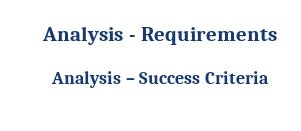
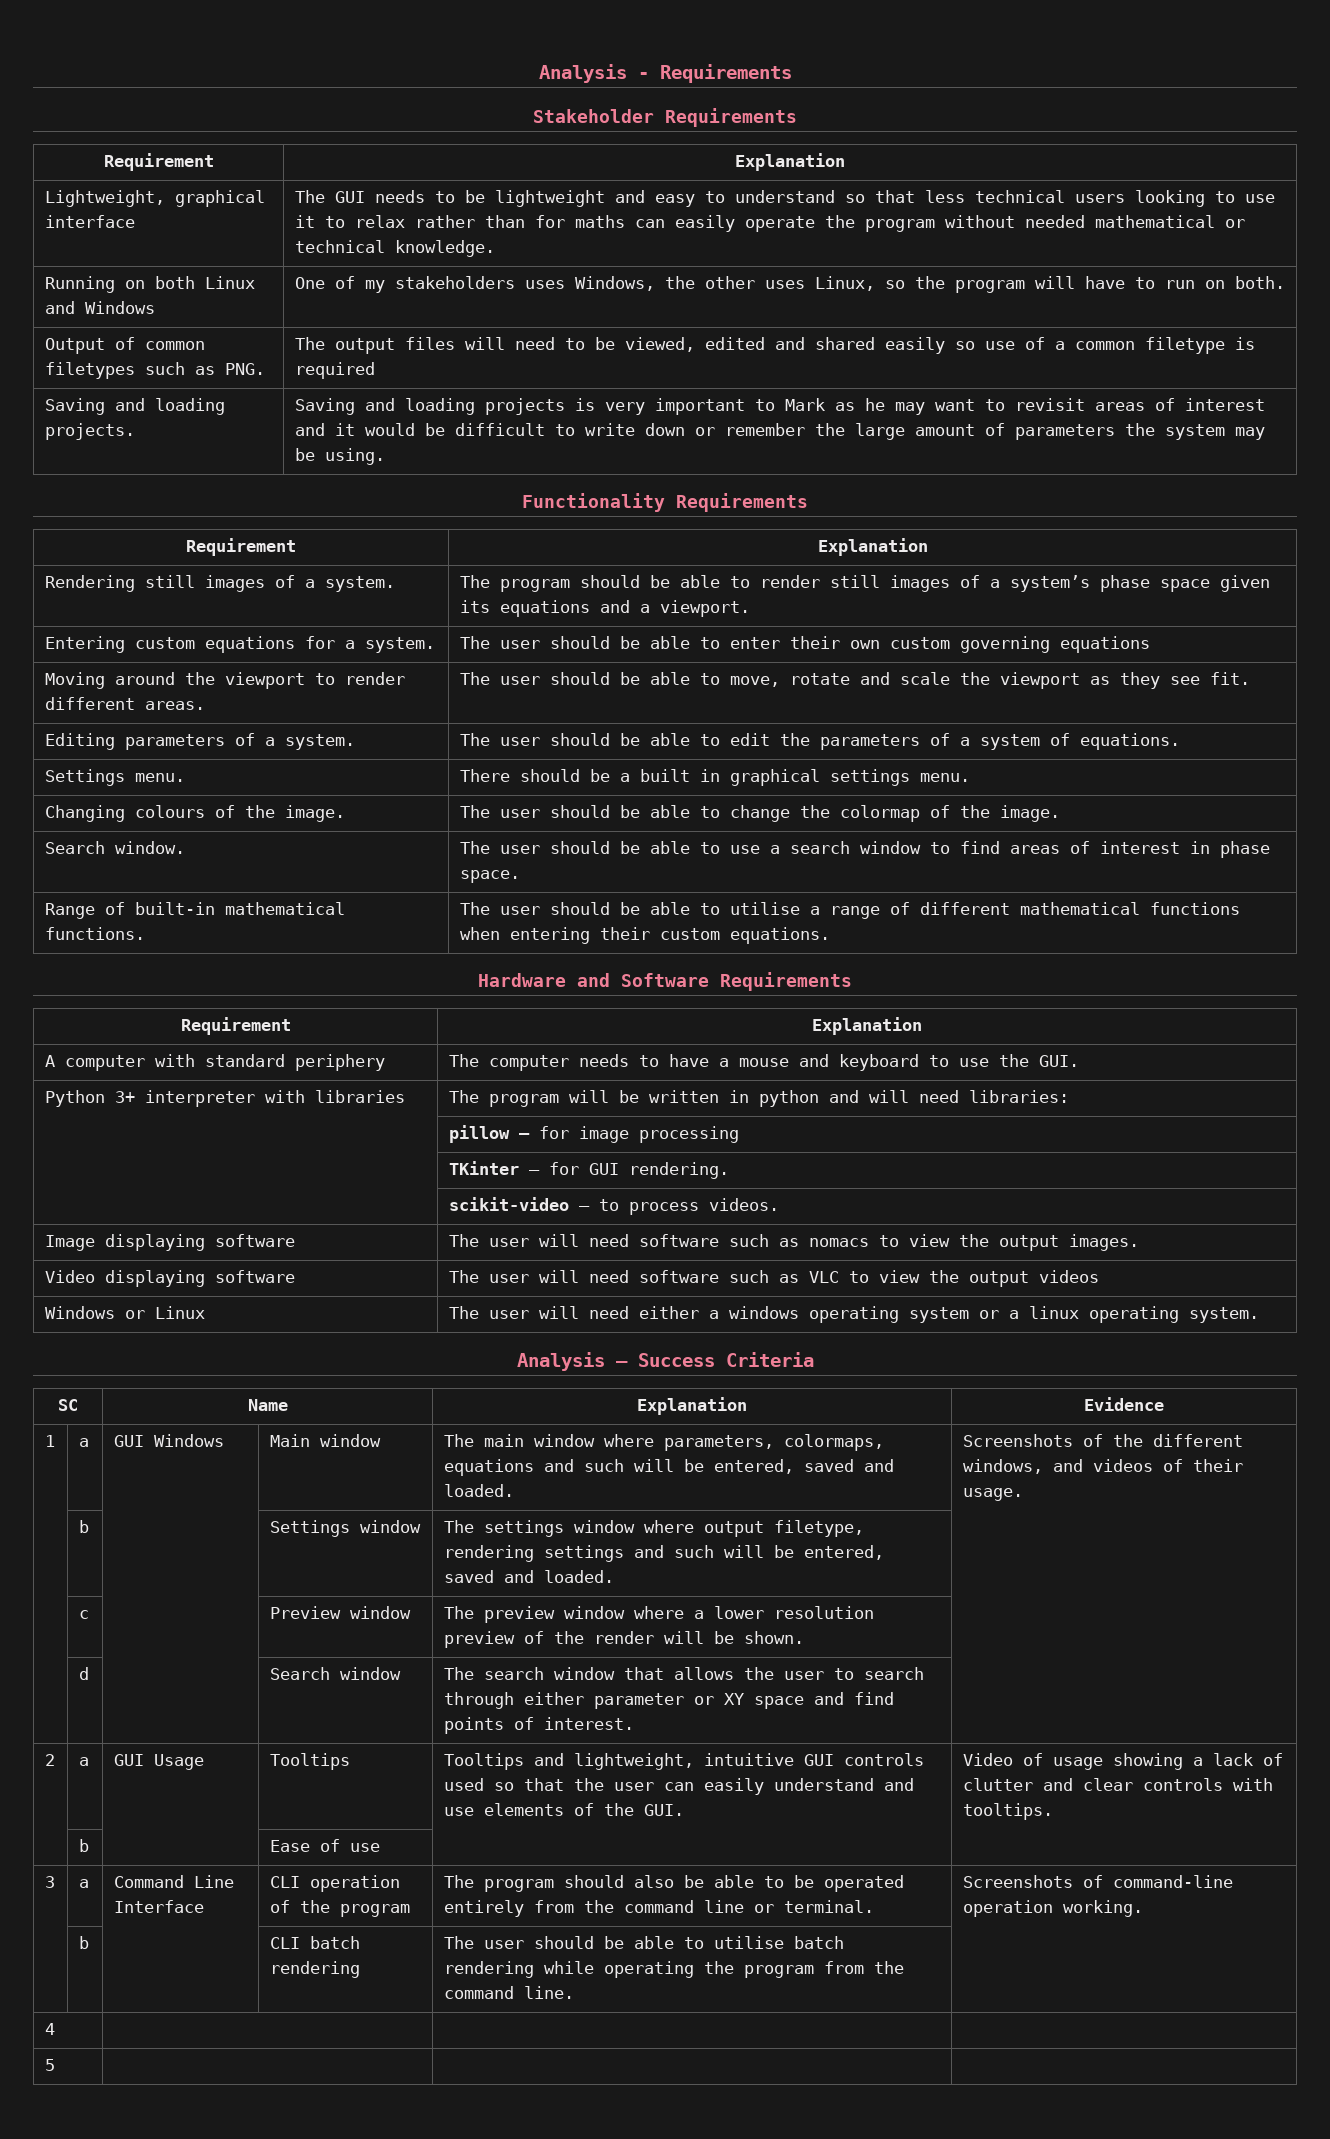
[50,71,270,88] Analysis – Success Criteria -> [533,108,797,127] [103,153,214,171] [735,153,845,171] [44,190,265,207] [44,215,135,228] [294,190,1275,207] [294,215,1245,232] [294,240,495,257] [44,276,255,293] [44,301,155,314] [294,276,1285,293] [44,337,205,354] [44,362,265,379] [294,337,1255,354] [294,362,375,379] [44,398,225,415] [44,423,135,440] [294,398,1265,415] [294,423,1265,440] [294,448,385,465] [522,493,808,512] [186,538,296,556] [817,538,928,556] [44,575,395,592] [459,575,1270,592] [459,600,750,617] [44,636,435,653] [459,636,1150,653] [44,672,405,689] [44,697,205,710] [459,672,1250,689] [44,733,355,750] [459,733,1180,750] [44,769,185,786] [459,769,970,786] [44,805,345,822] [459,805,1060,822] [44,841,185,854] [459,841,1270,858] [459,870,520,883] [44,902,345,919] [44,927,145,940] [459,902,1240,919] [459,927,830,944] [478,972,852,991] [180,1017,291,1035] [812,1017,922,1035] [44,1054,385,1071] [448,1054,1079,1071] [44,1090,405,1107] [448,1090,1069,1107] [448,1125,739,1143] [448,1161,729,1179] [448,1197,779,1215] [44,1234,295,1251] [448,1234,1139,1251] [44,1270,295,1287] [448,1270,1099,1287] [44,1306,205,1319] [448,1306,1259,1323] [516,1352,814,1371] [58,1399,78,1411] [247,1399,288,1411] [637,1397,747,1415] [1083,1397,1164,1411] [44,1435,55,1447] [78,1438,89,1447] [113,1434,224,1447] [269,1434,381,1447] [443,1434,884,1451] [443,1459,894,1476] [443,1484,514,1497] [962,1434,1243,1447] [962,1459,1243,1474] [962,1488,1023,1501] [78,1520,89,1533] [269,1520,421,1537] [443,1520,864,1537] [443,1545,884,1562] [443,1570,614,1583] [78,1610,89,1619] [269,1606,411,1619] [443,1606,874,1623] [443,1631,804,1648] [78,1667,89,1680] [269,1667,401,1680] [443,1667,924,1680] [443,1692,894,1709] [443,1717,634,1734] [44,1754,55,1766] [78,1757,89,1766] [113,1754,204,1770] [269,1753,350,1770] [443,1753,924,1770] [443,1778,914,1795] [443,1803,684,1816] [962,1753,1283,1770] [962,1778,1273,1791] [962,1803,1053,1820] [78,1839,89,1852] [269,1839,380,1852] [44,1876,55,1888] [78,1879,89,1888] [113,1875,234,1888] [113,1900,204,1913] [269,1875,400,1892] [269,1900,410,1917] [443,1875,904,1892] [443,1900,874,1917] [962,1875,1233,1888] [962,1900,1143,1917] [78,1936,89,1949] [269,1936,360,1949] [269,1961,360,1978] [443,1936,844,1949] [443,1961,904,1978] [443,1986,574,1999] [44,2023,55,2035] [44,2059,55,2071] Stakeholder Requirements // Requirement | Explanation // Lightweight, graphical interface | The GUI needs to be lightweight and easy to understand so that less technical users looking to use it to relax rather than for maths can easily operate the program without needed mathematical or technical knowledge. // Running on both Linux and Windows | One of my stakeholders uses Windows, the other uses Linux, so the program will have to run on both. // Output of common filetypes such as PNG. | The output files will need to be viewed, edited and shared easily so use of a common filetype is required // Saving and loading projects. | Saving and loading projects is very important to Mark as he may want to revisit areas of interest and it would be difficult to write down or remember the large amount of parameters the system may be using. // Functionality Requirements // Requirement | Explanation // Rendering still images of a system. | The program should be able to render still images of a system’s phase space given its equations and a viewport. // Entering custom equations for a system. | The user should be able to enter their own custom governing equations // Moving around the viewport to render different areas. | The user should be able to move, rotate and scale the viewport as they see fit. // Editing parameters of a system. | The user should be able to edit the parameters of a system of equations. // Settings menu. | There should be a built in graphical settings menu. // Changing colours of the image. | The user should be able to change the colormap of the image. // Search window. | The user should be able to use a search window to find areas of interest in phase space. // Range of built-in mathematical functions. | The user should be able to utilise a range of different mathematical functions when entering their custom equations. // Hardware and Software Requirements // Requirement | Explanation // A computer with standard periphery | The computer needs to have a mouse and keyboard to use the GUI. // Python 3+ interpreter with libraries | The program will be written in python and will need libraries: // | pillow – for image processing // | TKinter – for GUI rendering. // | scikit-video – to process videos. // Image displaying software | The user will need software such as nomacs to view the output images. // Video displaying software | The user will need software such as VLC to view the output videos // Windows or Linux | The user will need either a windows operating system or a linux operating system. // Analysis – Success Criteria // SC | Name | Explanation | Evidence // 1 | a | GUI Windows | Main window | The main window where parameters, colormaps, equations and such will be entered, saved and loaded. | Screenshots of the different windows, and videos of their usage. // | b | | Settings window | The settings window where output filetype, rendering settings and such will be entered, saved and loaded. | // | c | | Preview window | The preview window where a lower resolution preview of the render will be shown. | // | d | | Search window | The search window that allows the user to search through either parameter or XY space and find points of interest. | // 2 | a | GUI Usage | Tooltips | Tooltips and lightweight, intuitive GUI controls used so that the user can easily understand and use elements of the GUI. | Video of usage showing a lack of clutter and clear controls with tooltips. // | b | | Ease of use | | // 3 | a | Command Line Interface | CLI operation of the program | The program should also be able to be operated entirely from the command line or terminal. | Screenshots of command-line operation working. // | b | | CLI batch rendering | The user should be able to utilise batch rendering while operating the program from the command line. | // 4 | | | // 5 | | |

